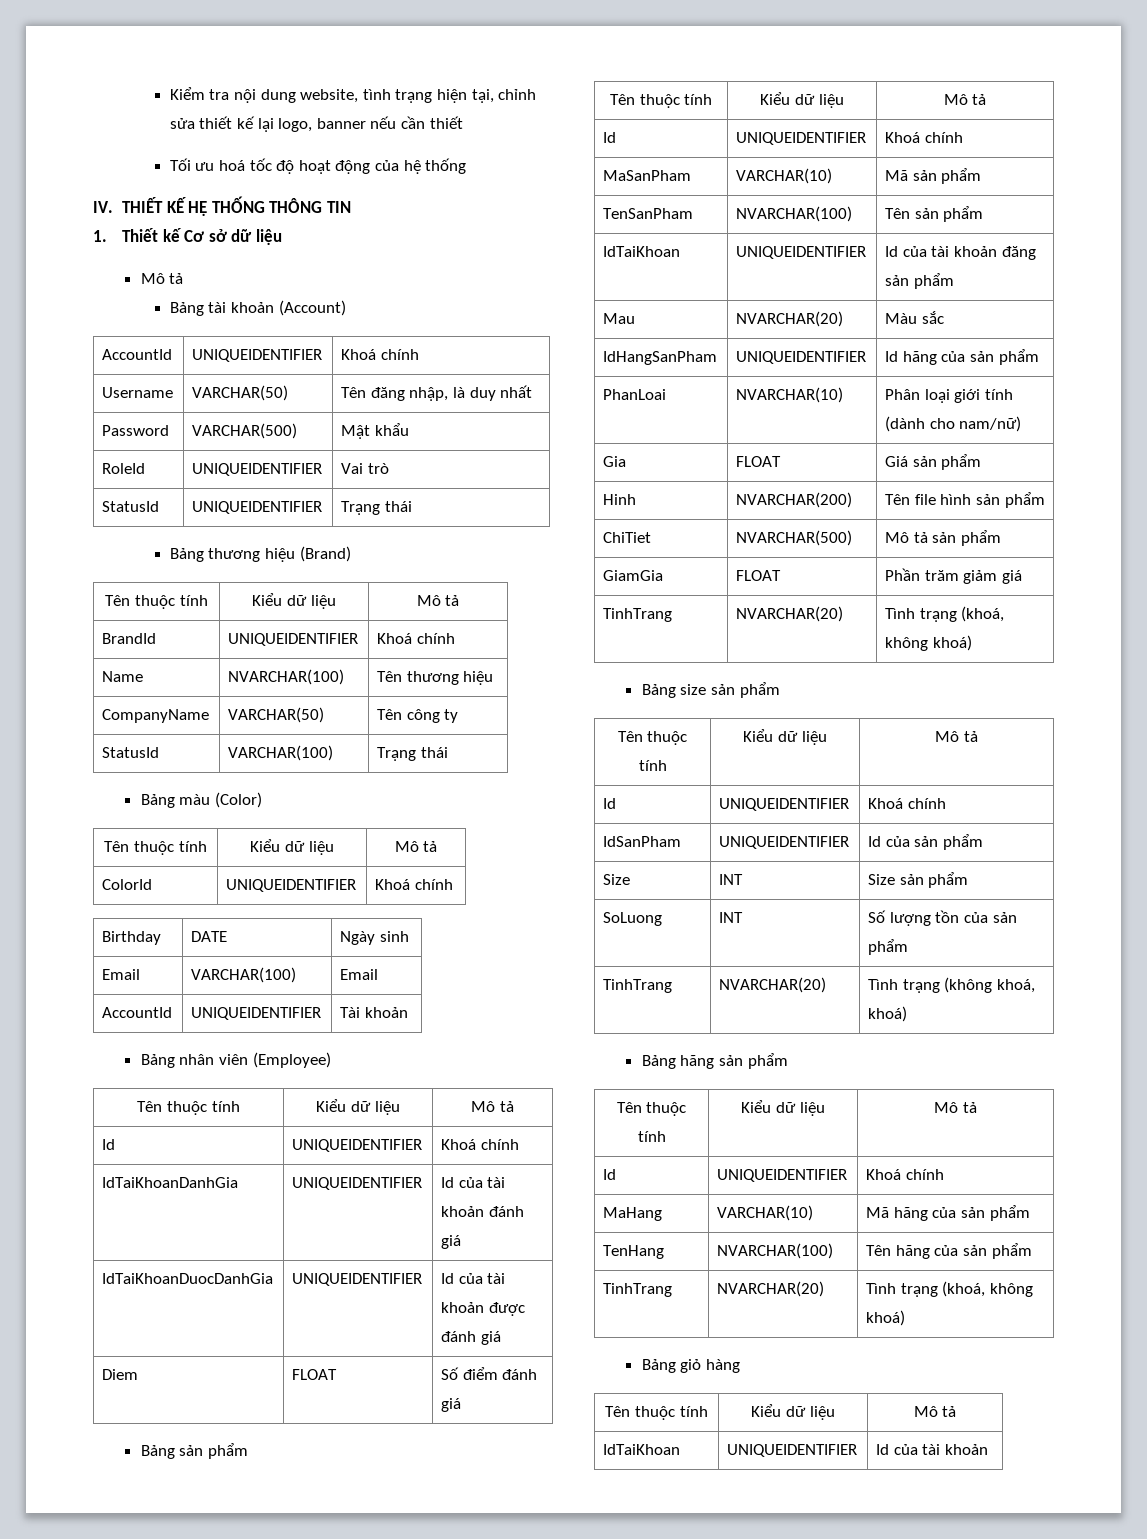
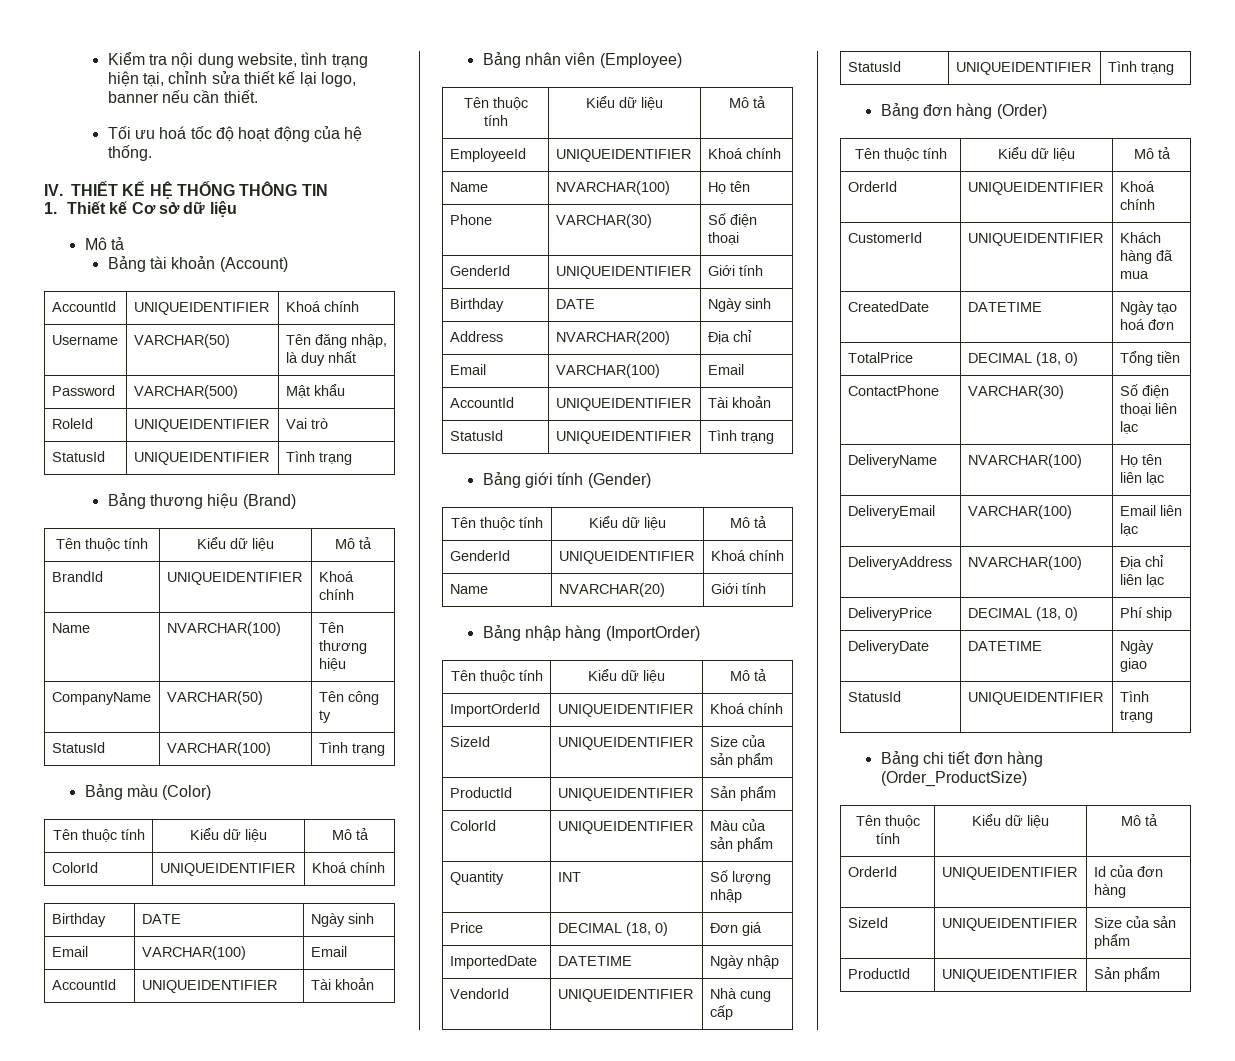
[429,116,463,129] thiết -> [223,90,258,103] thiết.
[425,158,467,174] thống -> [107,145,152,161] thống.
[341,501,412,515] Trạng thái -> [285,451,352,465] Tình trạng
[377,747,448,761] Trạng thái -> [318,742,385,756] Tình trạng
[102,1139,116,1150] [292,1139,423,1152] [441,1139,519,1150] [102,1177,239,1188] [292,1177,423,1190] [441,1177,506,1188] [441,1206,524,1217] [441,1235,462,1249] [102,1273,274,1284] [292,1273,423,1286] [441,1273,506,1284] [441,1302,525,1316] [441,1331,501,1345] [102,1369,139,1380] [292,1369,338,1380] [441,1367,538,1380] [441,1398,462,1412] [140,1443,248,1459] [609,94,713,108] [760,92,844,108] [943,94,987,105] [603,132,617,143] [736,132,867,145] [885,132,963,143] [603,170,692,181] [736,168,833,184] [885,168,982,184] [603,208,694,219] [736,206,853,222] [885,206,984,222] [603,246,681,257] [736,246,867,259] [885,246,1036,260] [885,273,954,289] [603,313,636,324] [736,311,844,327] [885,311,944,324] [603,351,718,365] [736,351,867,364] [885,349,1039,365] [603,389,667,400] [736,387,844,403] [885,389,1013,403] [885,416,1022,432] [603,456,627,467] [736,456,782,467] [885,454,982,470] [603,494,637,505] [736,492,853,508] [885,492,1045,508] [603,532,652,543] [736,530,853,546] [885,530,1001,546] [603,570,664,581] [736,570,782,581] [885,568,1022,584] [603,608,673,622] [736,606,844,622] [885,606,1005,622] [885,635,972,651] [641,682,780,698] [617,731,688,745] [638,760,667,771] [743,729,827,745] [935,731,978,742] [603,798,617,809] [719,798,850,811] [868,798,946,809] [603,836,682,847] [719,836,850,849] [868,834,983,850] [603,874,631,885] [719,874,744,885] [868,872,969,888] [603,912,663,926] Id | UNIQUEIDENTIFIER | Khoá chính // IdTaiKhoanDanhGia | UNIQUEIDENTIFIER | Id của tài khoản đánh giá // IdTaiKhoanDuocDanhGia | UNIQUEIDENTIFIER | Id của tài khoản được đánh giá // Diem | FLOAT | Số điểm đánh giá // Bảng sản phẩm // Tên thuộc tính | Kiểu dữ liệu | Mô tả // Id | UNIQUEIDENTIFIER | Khoá chính // MaSanPham | VARCHAR(10) | Mã sản phẩm // TenSanPham | NVARCHAR(100) | Tên sản phẩm // IdTaiKhoan | UNIQUEIDENTIFIER | Id của tài khoản đăng sản phẩm // Mau | NVARCHAR(20) | Màu sắc // IdHangSanPham | UNIQUEIDENTIFIER | Id hãng của sản phẩm // PhanLoai | NVARCHAR(10) | Phân loại giới tính (dành cho nam/nữ) // Gia | FLOAT | Giá sản phẩm // Hinh | NVARCHAR(200) | Tên file hình sản phẩm // ChiTiet | NVARCHAR(500) | Mô tả sản phẩm // GiamGia | FLOAT | Phần trăm giảm giá // TinhTrang | NVARCHAR(20) | Tình trạng (khoá, không khoá) // Bảng size sản phẩm // Tên thuộc tính | Kiểu dữ liệu | Mô tả // Id | UNIQUEIDENTIFIER | Khoá chính // IdSanPham | UNIQUEIDENTIFIER | Id của sản phẩm // Size | INT | Size sản phẩm // SoLuong -> [449,148,526,162] [555,149,691,162] [707,148,781,159] [449,182,488,192] [555,181,670,195] [707,181,750,194] [449,214,492,225] [555,214,652,228] [707,213,757,227] [707,232,739,245] [449,265,510,276] [555,266,691,279] [707,265,763,276] [449,298,504,312] [555,299,595,309] [707,298,771,312] [449,331,503,342] [555,331,670,345] [707,330,752,344] [449,364,486,375] [555,364,660,378] [707,364,744,375] [449,397,514,408] [555,398,691,411] [707,396,771,408] [449,430,503,441] [555,431,691,444] [707,430,774,444] [482,472,651,488] [451,517,543,530] [589,516,666,530] [730,516,767,528] [449,550,510,561] [558,551,694,564] [710,550,784,561] [449,584,488,594] [558,583,665,597] [710,583,766,594] [482,625,700,641] [450,670,543,683] [588,669,665,683] [729,669,767,681] [449,703,540,717] [557,704,693,717] [709,703,783,714] [449,736,490,747] [557,737,693,750] [709,735,766,747] [709,753,773,768] [449,787,512,798] [557,788,693,801] [709,786,776,801] [449,820,496,831] [557,821,693,834] [709,819,766,831] [709,837,773,852] [449,871,504,885] EmployeeId | UNIQUEIDENTIFIER | Khoá chính // Name | NVARCHAR(100) | Họ tên // Phone | VARCHAR(30) | Số điện thoại // GenderId | UNIQUEIDENTIFIER | Giới tính // Birthday | DATE | Ngày sinh // Address | NVARCHAR(200) | Địa chỉ // Email | VARCHAR(100) | Email // AccountId | UNIQUEIDENTIFIER | Tài khoản // StatusId | UNIQUEIDENTIFIER | Tình trạng // Bảng giới tính (Gender) // Tên thuộc tính | Kiểu dữ liệu | Mô tả // GenderId | UNIQUEIDENTIFIER | Khoá chính // Name | NVARCHAR(20) | Giới tính // Bảng nhập hàng (ImportOrder) // Tên thuộc tính | Kiểu dữ liệu | Mô tả // ImportOrderId | UNIQUEIDENTIFIER | Khoá chính // SizeId | UNIQUEIDENTIFIER | Size của sản phẩm // ProductId | UNIQUEIDENTIFIER | Sản phẩm // ColorId | UNIQUEIDENTIFIER | Màu của sản phẩm // Quantity
[935,910,1017,923] [868,939,909,955] [603,979,673,993] [719,977,827,993] [868,977,1035,993] [868,1006,908,1022] [641,1053,788,1069] [616,1102,687,1116] [637,1131,666,1142] [741,1100,825,1116] [934,1102,977,1113] [603,1169,617,1180] [717,1169,848,1182] [866,1169,944,1180] [603,1207,663,1221] [717,1205,814,1221] [866,1205,1030,1221] [603,1245,665,1259] [717,1243,834,1259] [866,1243,1032,1259] [603,1283,673,1297] [717,1281,825,1297] [866,1281,1033,1297] [866,1310,906,1326] [641,1359,740,1373] [605,1406,708,1420] [751,1404,835,1420] [913,1406,957,1417] [603,1444,681,1455] [727,1444,858,1457] [876,1444,988,1455] tồn của sản phẩm // TinhTrang | NVARCHAR(20) | Tình trạng (không khoá, khoá) // Bảng hãng sản phẩm // Tên thuộc tính | Kiểu dữ liệu | Mô tả // Id | UNIQUEIDENTIFIER | Khoá chính // MaHang | VARCHAR(10) | Mã hãng của sản phẩm // TenHang | NVARCHAR(100) | Tên hãng của sản phẩm // TinhTrang | NVARCHAR(20) | Tình trạng (khoá, không khoá) // Bảng giỏ hàng // Tên thuộc tính | Kiểu dữ liệu | Mô tả // IdTaiKhoan | UNIQUEIDENTIFIER | Id của tài khoản -> [709,889,742,903] [449,922,483,933] [557,922,668,936] [709,922,762,936] [449,955,537,969] [557,956,632,966] [709,955,779,969] [449,988,509,999] [557,989,693,1002] [709,988,771,1002] [709,1005,733,1020] [847,61,901,72] [955,62,1091,75] [1107,61,1174,75] [880,103,1047,119] [854,148,947,161] [998,147,1075,161] [1133,147,1171,159] [847,181,897,192] [967,182,1103,195] [1119,181,1155,192] [1119,199,1155,210] [847,232,922,243] [967,233,1103,246] [1119,232,1161,243] [1119,250,1173,264] [1119,271,1149,279] [847,301,929,312] [967,302,1042,312] [1119,301,1177,315] [1119,319,1174,330] [847,352,913,363] [967,352,1078,366] [1119,351,1180,366] [847,385,939,396] [967,385,1064,399] [1119,384,1169,398] [1119,403,1177,416] [1119,421,1138,434] [847,454,937,468] [967,454,1082,468] [1119,454,1162,467] [1119,472,1164,485] [847,505,935,519] [967,505,1072,519] [1119,505,1182,516] [1119,523,1138,536] [847,556,952,570] [967,556,1082,570] [1119,555,1164,569] [1119,574,1164,587] [847,607,932,621] [967,607,1078,621] [1119,607,1172,621] [847,640,929,654] [967,641,1042,651] [1119,640,1154,654] [1119,658,1147,672] [847,691,901,702] [967,692,1103,705] [1119,691,1149,702] [1119,710,1153,723] [880,751,1043,767] [880,771,1027,787] [855,815,920,828] [875,833,900,844] [972,814,1049,828] [1120,814,1158,826] [847,866,897,877] [941,867,1077,880] [1093,865,1163,877] [1093,884,1126,898] [847,917,888,928] [941,918,1077,931] [1093,916,1176,928] [1093,934,1130,949] [847,968,910,979] [941,969,1077,982] [1093,967,1160,982] nhập // Price | DECIMAL (18, 0) | Đơn giá // ImportedDate | DATETIME | Ngày nhập // VendorId | UNIQUEIDENTIFIER | Nhà cung cấp // StatusId | UNIQUEIDENTIFIER | Tình trạng // Bảng đơn hàng (Order) // Tên thuộc tính | Kiểu dữ liệu | Mô tả // OrderId | UNIQUEIDENTIFIER | Khoá chính // CustomerId | UNIQUEIDENTIFIER | Khách hàng đã mua // CreatedDate | DATETIME | Ngày tạo hoá đơn // TotalPrice | DECIMAL (18, 0) | Tổng tiền // ContactPhone | VARCHAR(30) | Số điện thoại liên lạc // DeliveryName | NVARCHAR(100) | Họ tên liên lạc // DeliveryEmail | VARCHAR(100) | Email liên lạc // DeliveryAddress | NVARCHAR(100) | Địa chỉ liên lạc // DeliveryPrice | DECIMAL (18, 0) | Phí ship // DeliveryDate | DATETIME | Ngày giao // StatusId | UNIQUEIDENTIFIER | Tình trạng // Bảng chi tiết đơn hàng (Order_ProductSize) // Tên thuộc tính | Kiểu dữ liệu | Mô tả // OrderId | UNIQUEIDENTIFIER | Id của đơn hàng // SizeId | UNIQUEIDENTIFIER | Size của sản phẩm // ProductId | UNIQUEIDENTIFIER | Sản phẩm

